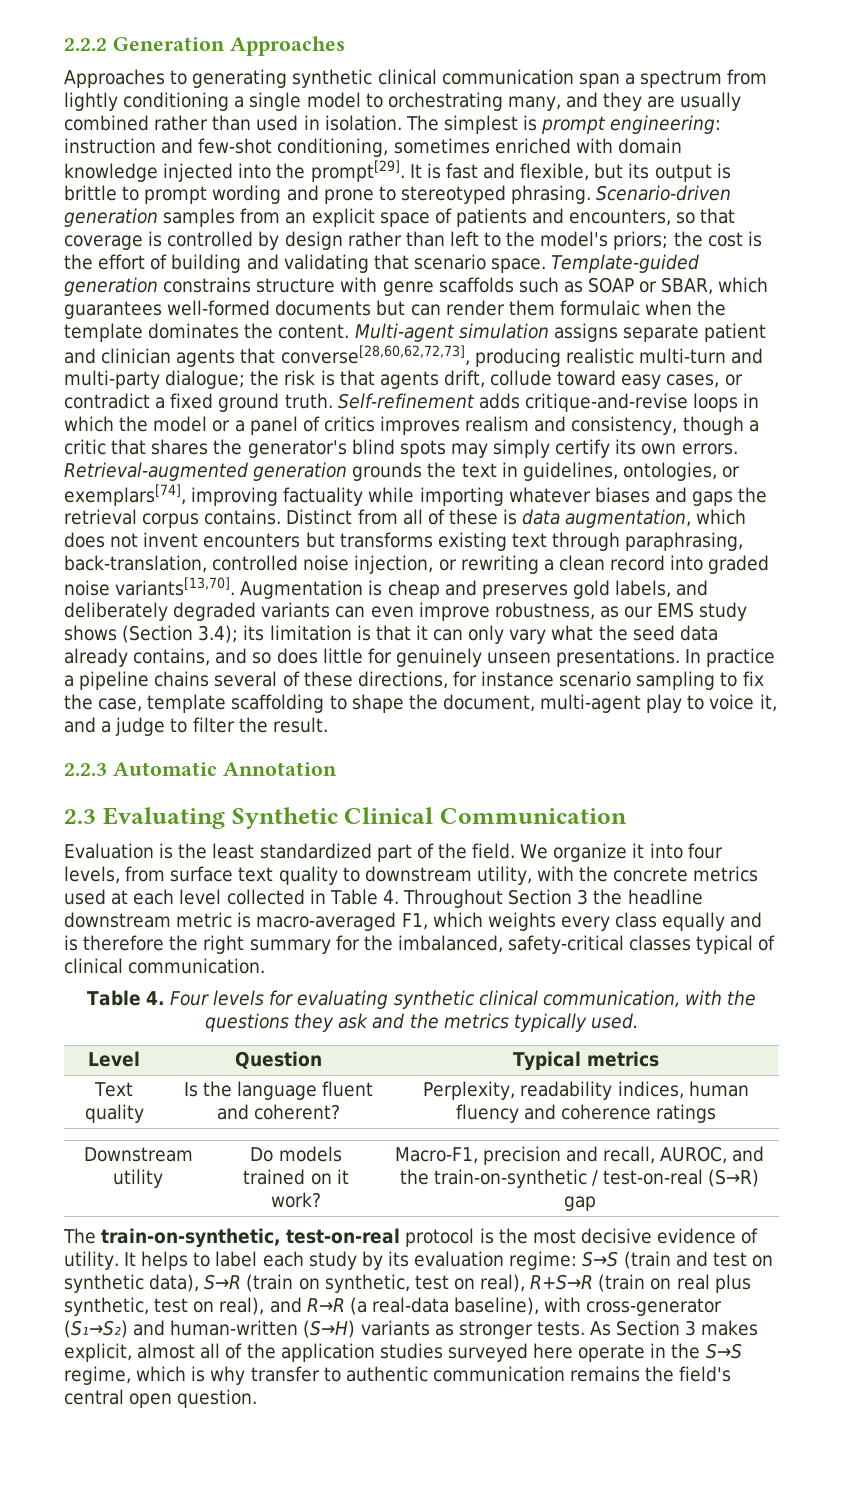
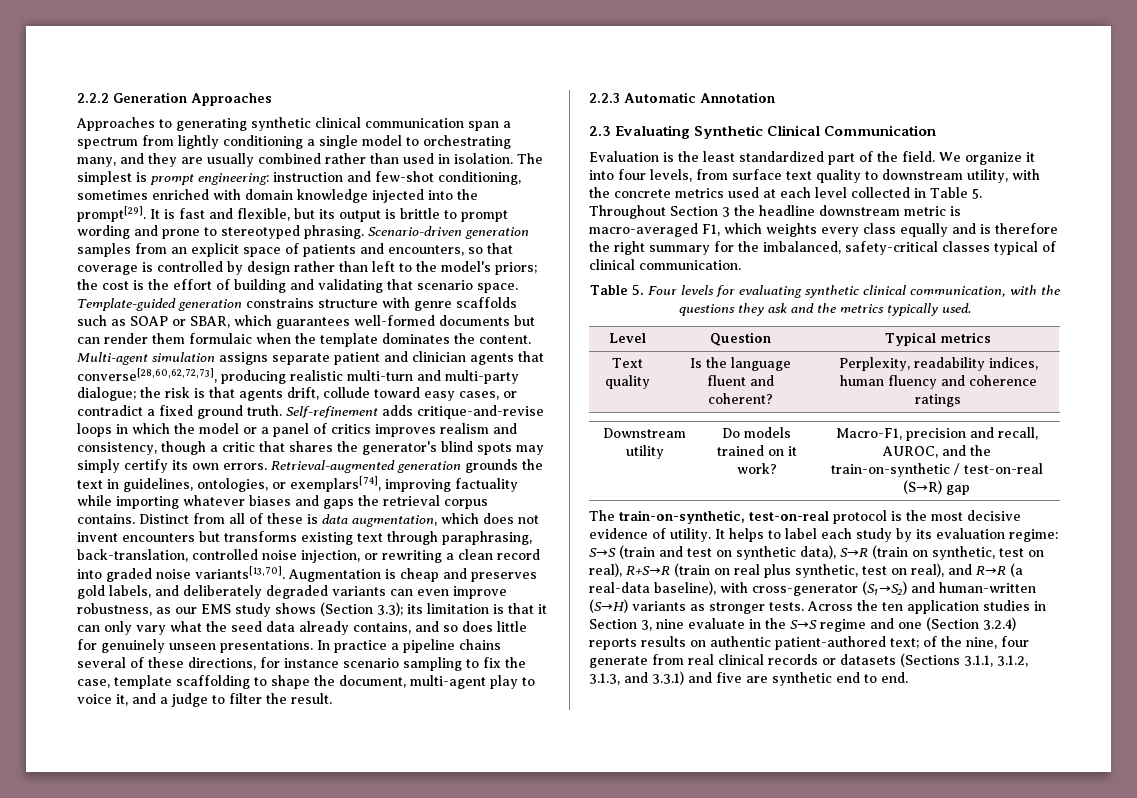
[198,625,239,643] 3.4); -> [377,602,403,616] 3.3);
[382,890,399,904] 4. -> [972,188,982,199] 5.
[145,991,165,1005] 4. -> [631,285,644,295] 5.
[590,1320,759,1336] [64,1343,742,1362] [64,1366,732,1385] [64,1389,258,1408] As Section 3 makes explicit, almost all of the application studies surveyed here operate in the S→S regime, which is why transfer to authentic communication remains the field's central open question. -> [807,600,1046,614] [589,617,1016,632] [589,636,1029,650] [589,653,1028,668] [589,671,908,686] Across the ten application studies in Section 3, nine evaluate in the S→S regime and one (Section 3.2.4) reports results on authentic patient-authored text; of the nine, four generate from real clinical records or datasets (Sections 3.1.1, 3.1.2, 3.1.3, and 3.3.1) and five are synthetic end to end.

